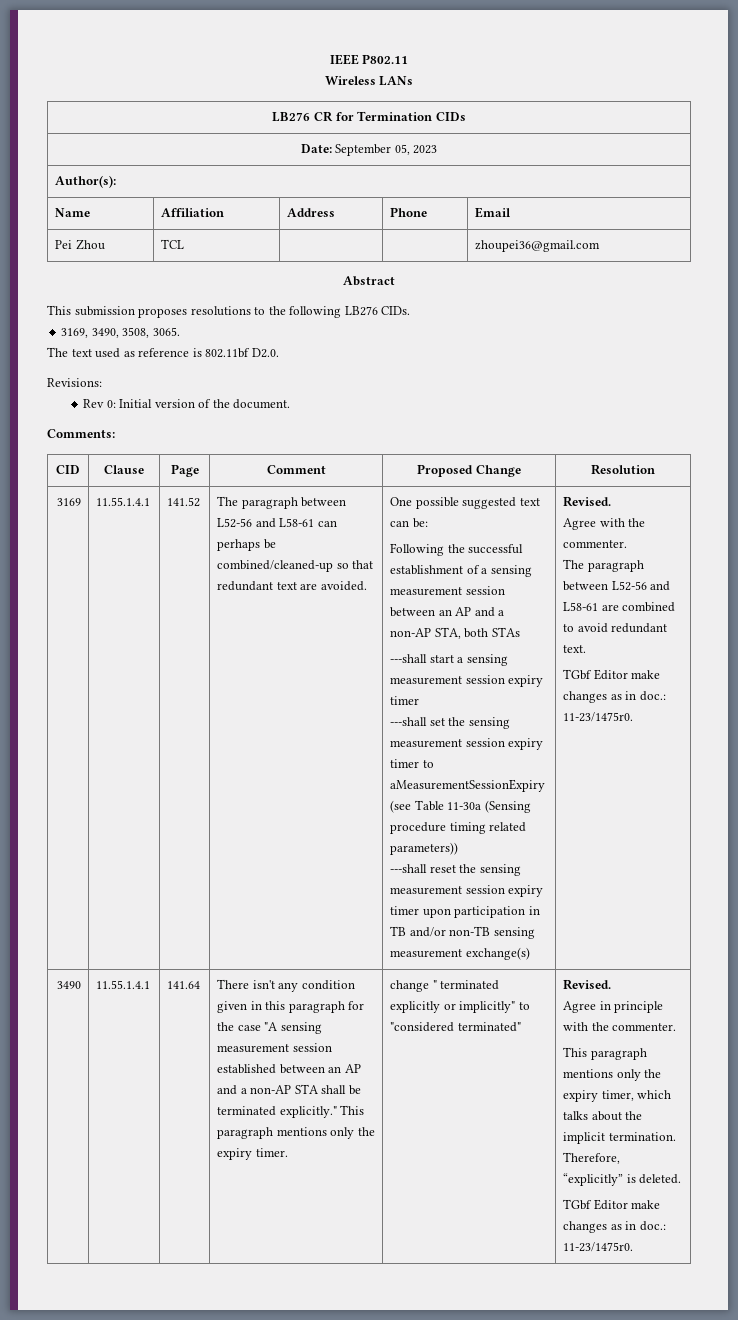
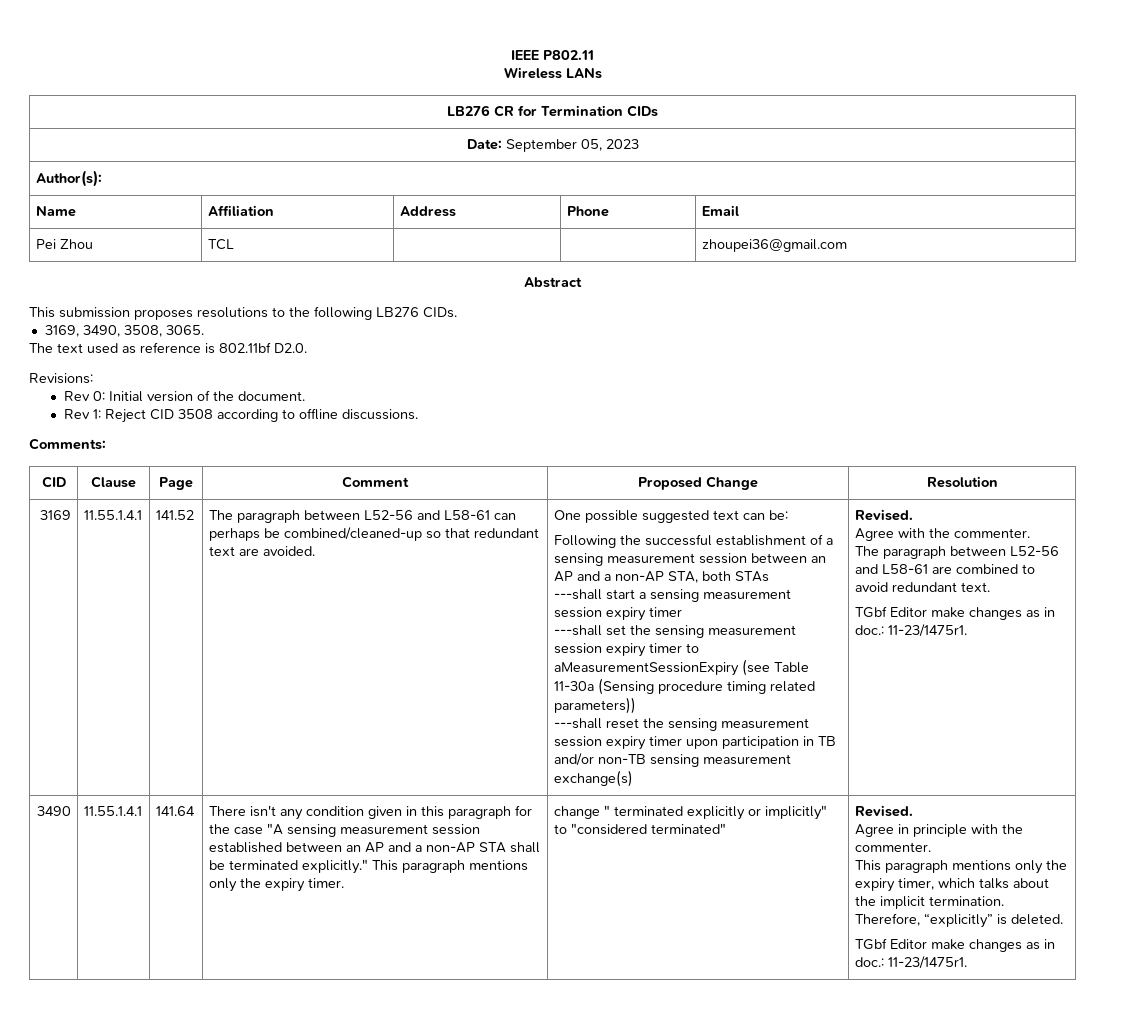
(291, 404) none -> [63,408,418,423] // Rev 1: Reject CID 3508 according to offline discussions.
[563,712,634,722] 11-23/1475r0. -> [887,624,967,637] 11-23/1475r1.
[563,1242,634,1252] 11-23/1475r0. -> [887,956,967,969] 11-23/1475r1.

